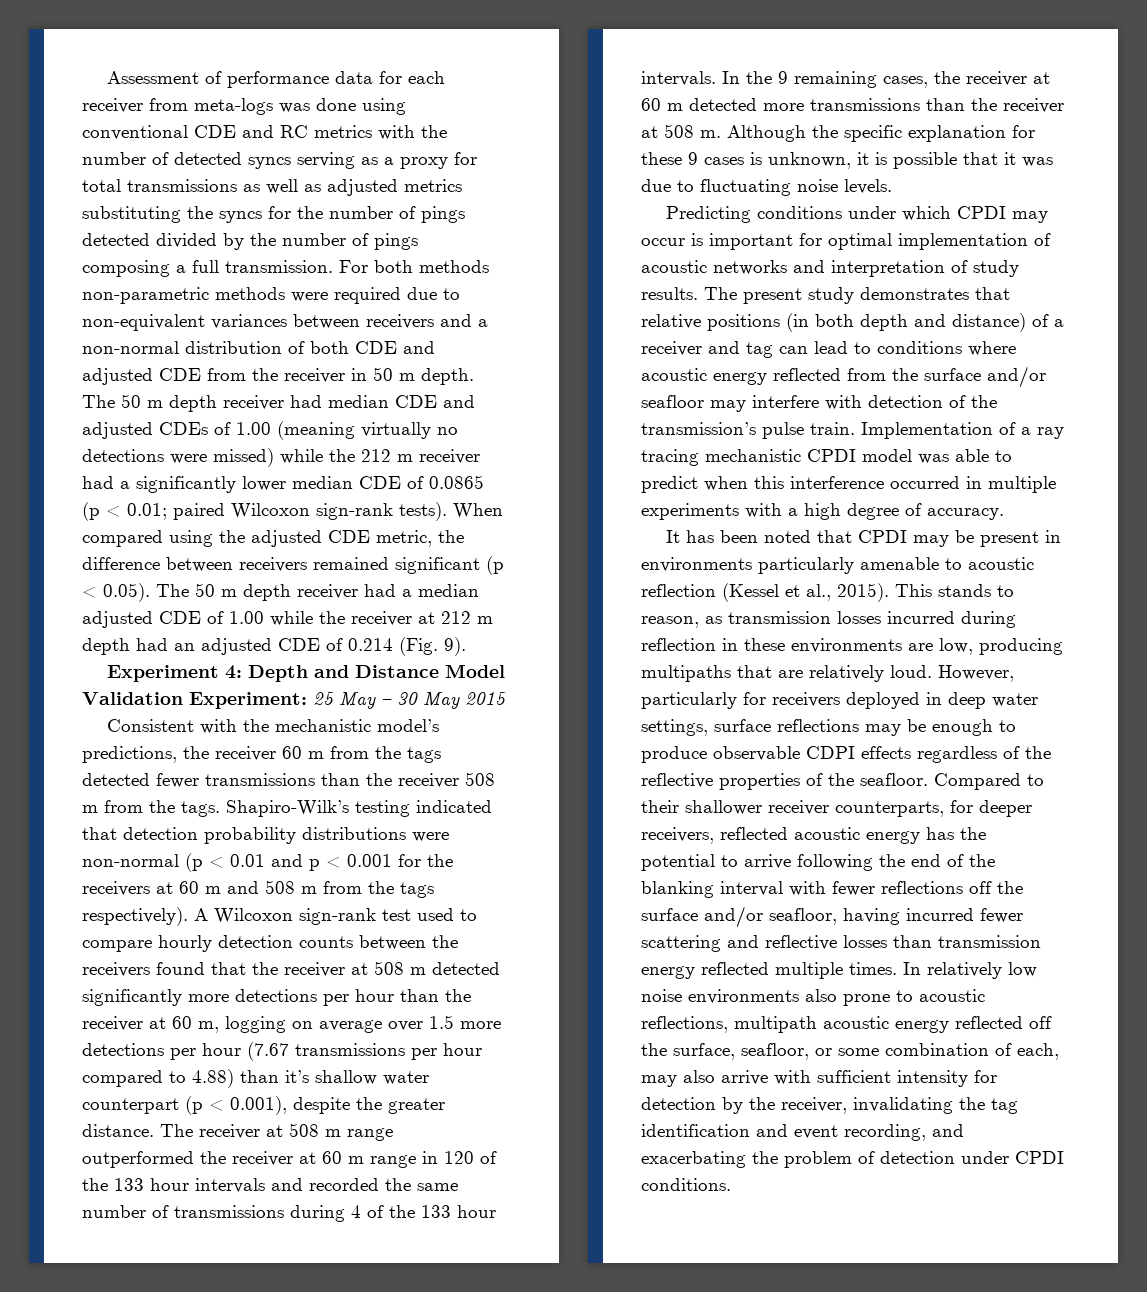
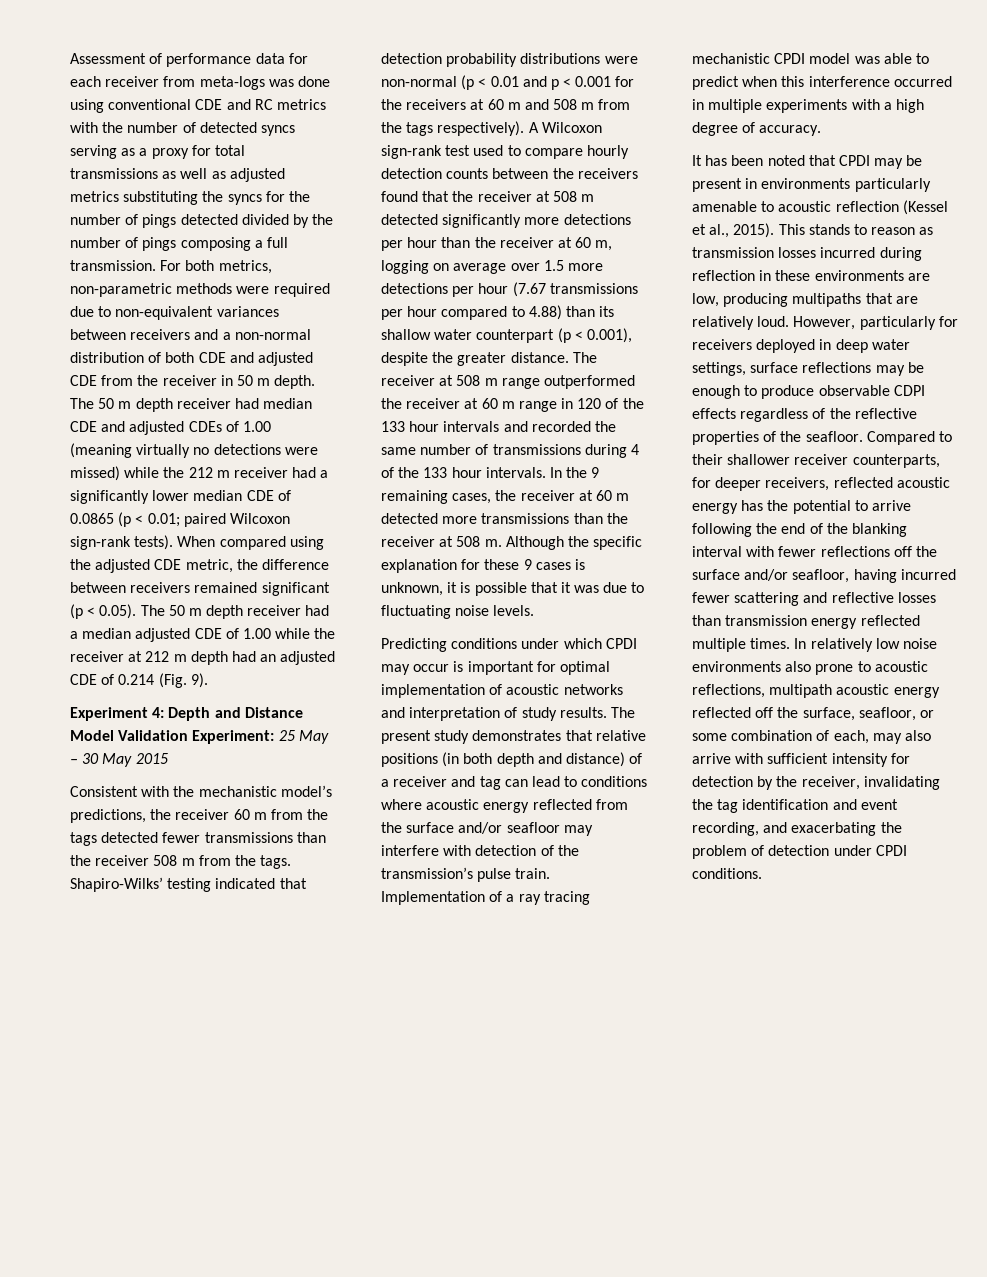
[419,260,489,273] methods -> [218,260,272,274] metrics,
[226,800,349,817] Shapiro-Wilk’s -> [70,877,163,892] Shapiro-Wilks’
[285,1070,309,1083] it’s -> [599,306,615,317] its
[641,616,699,628] reason, -> [871,227,916,235] reason

